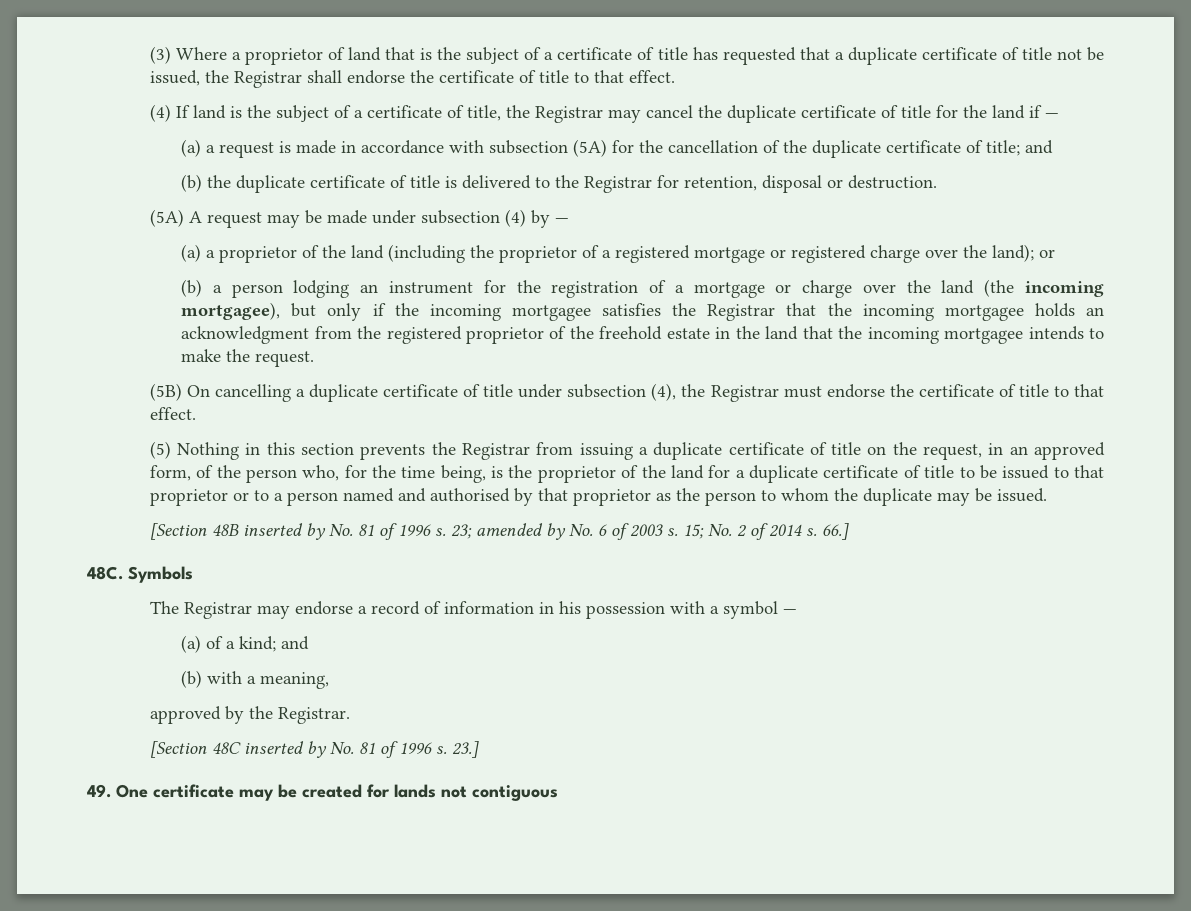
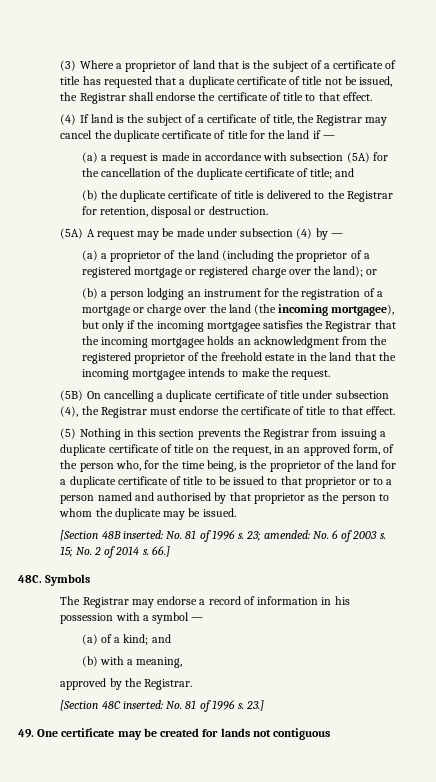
[242,523,326,540] inserted by -> [122,530,163,539] inserted:
[475,523,566,540] amended by -> [263,530,310,539] amended:
[243,741,327,758] inserted by -> [122,700,163,709] inserted:

